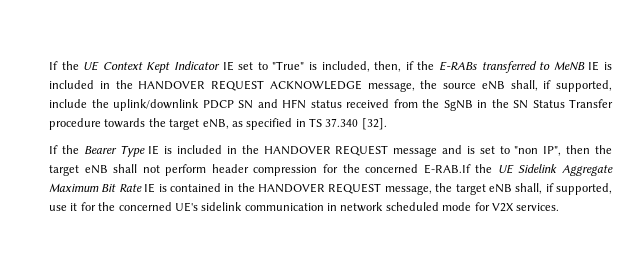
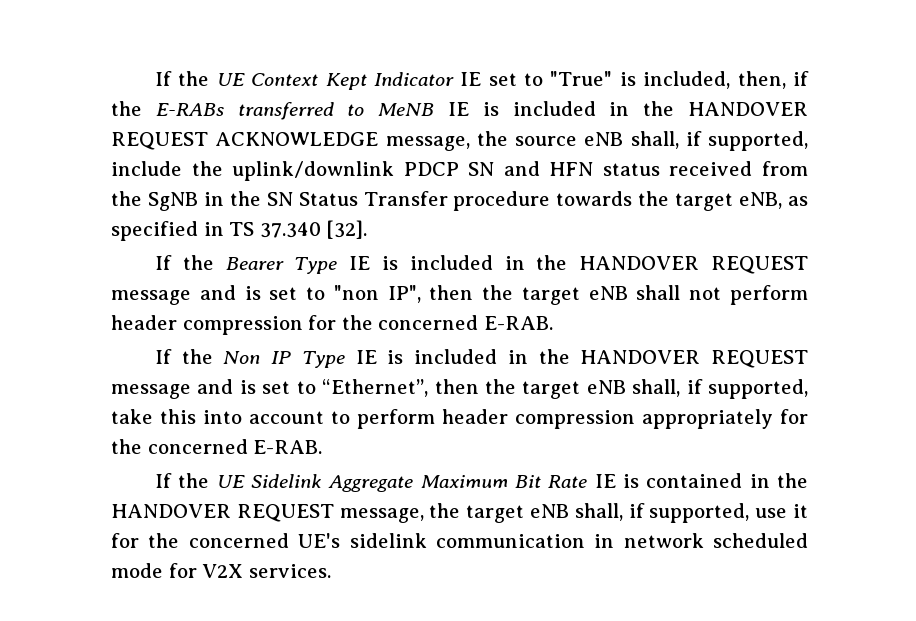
[423,164,471,174] E-RAB.If -> [483,316,553,330] [154,349,809,368] [111,379,808,399] [111,409,808,429] [111,439,323,454] [154,473,172,488] E-RAB. // If the Non IP Type IE is included in the HANDOVER REQUEST message and is set to “Ethernet”, then the target eNB shall, if supported, take this into account to perform header compression appropriately for the concerned E-RAB. // If

